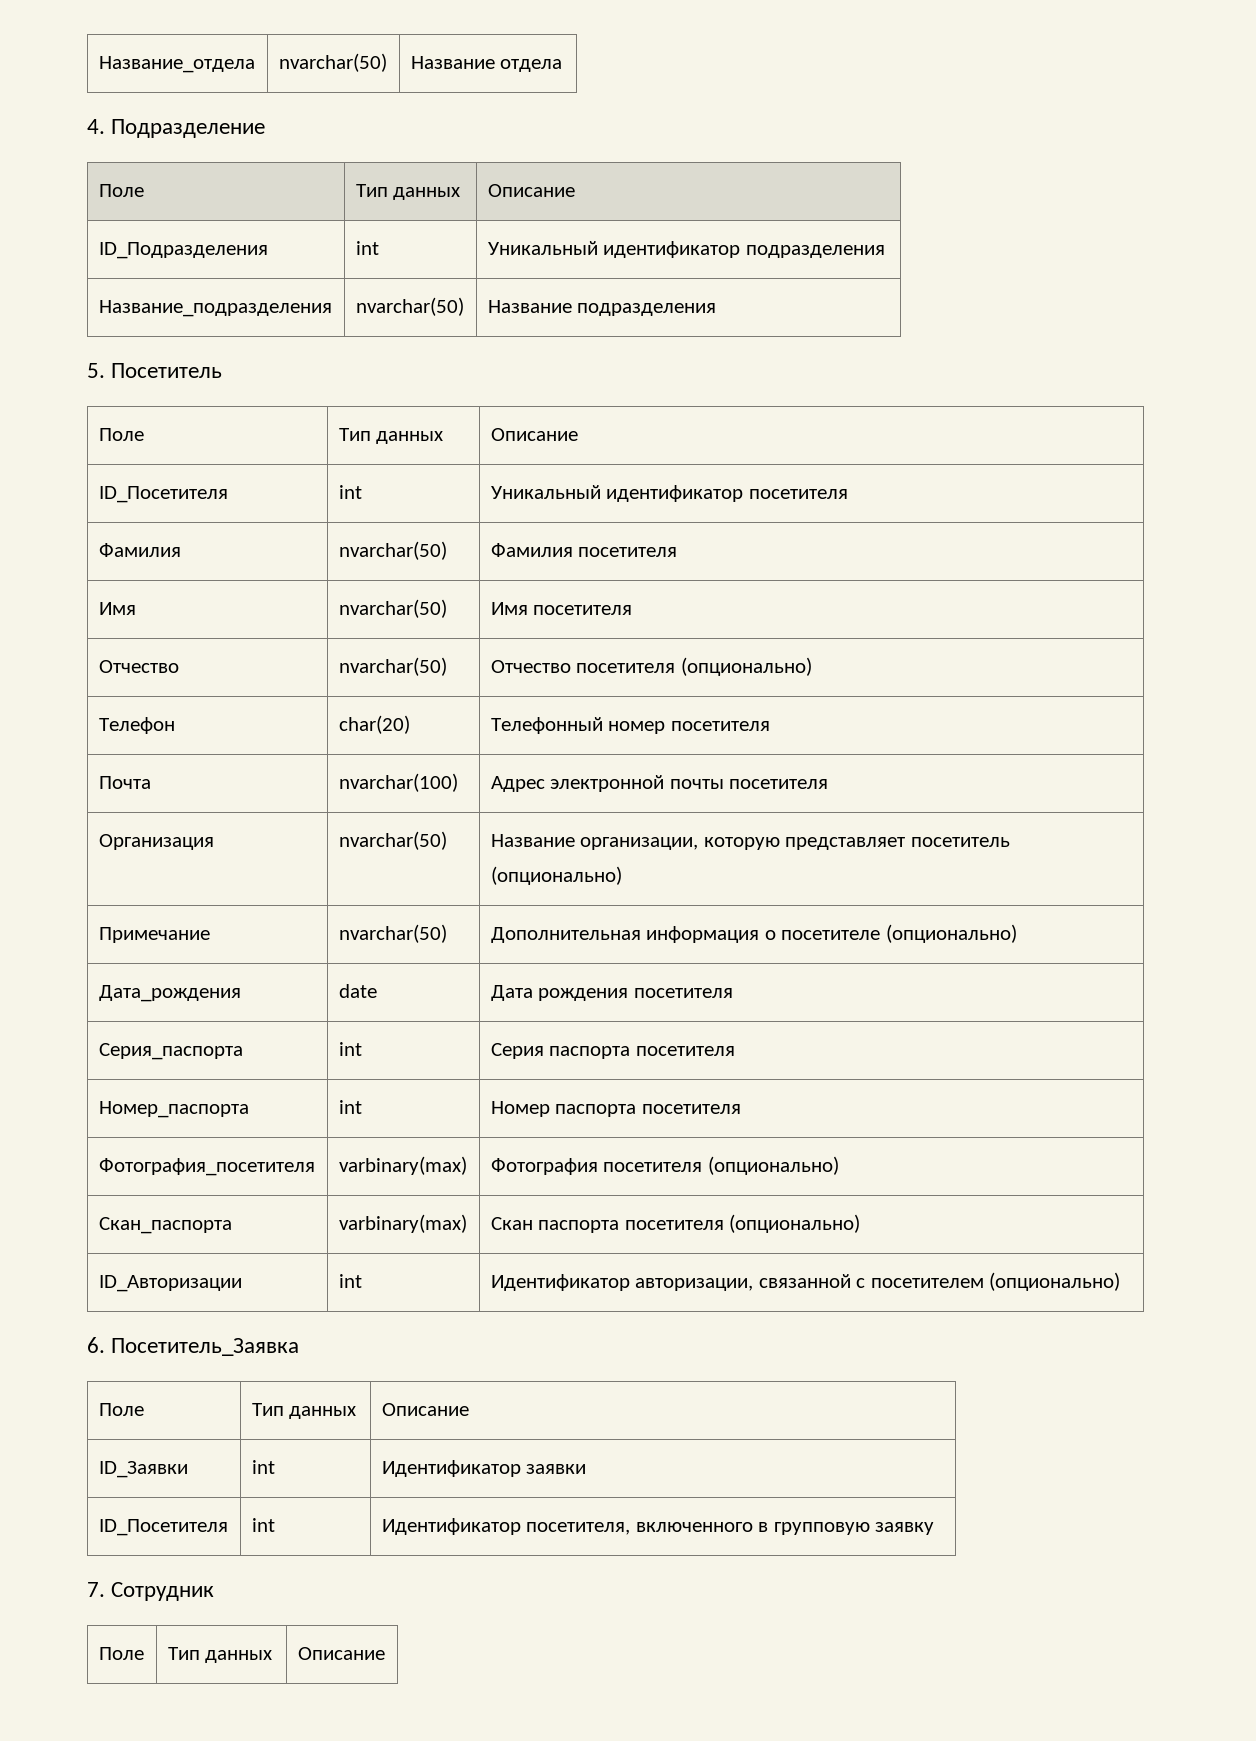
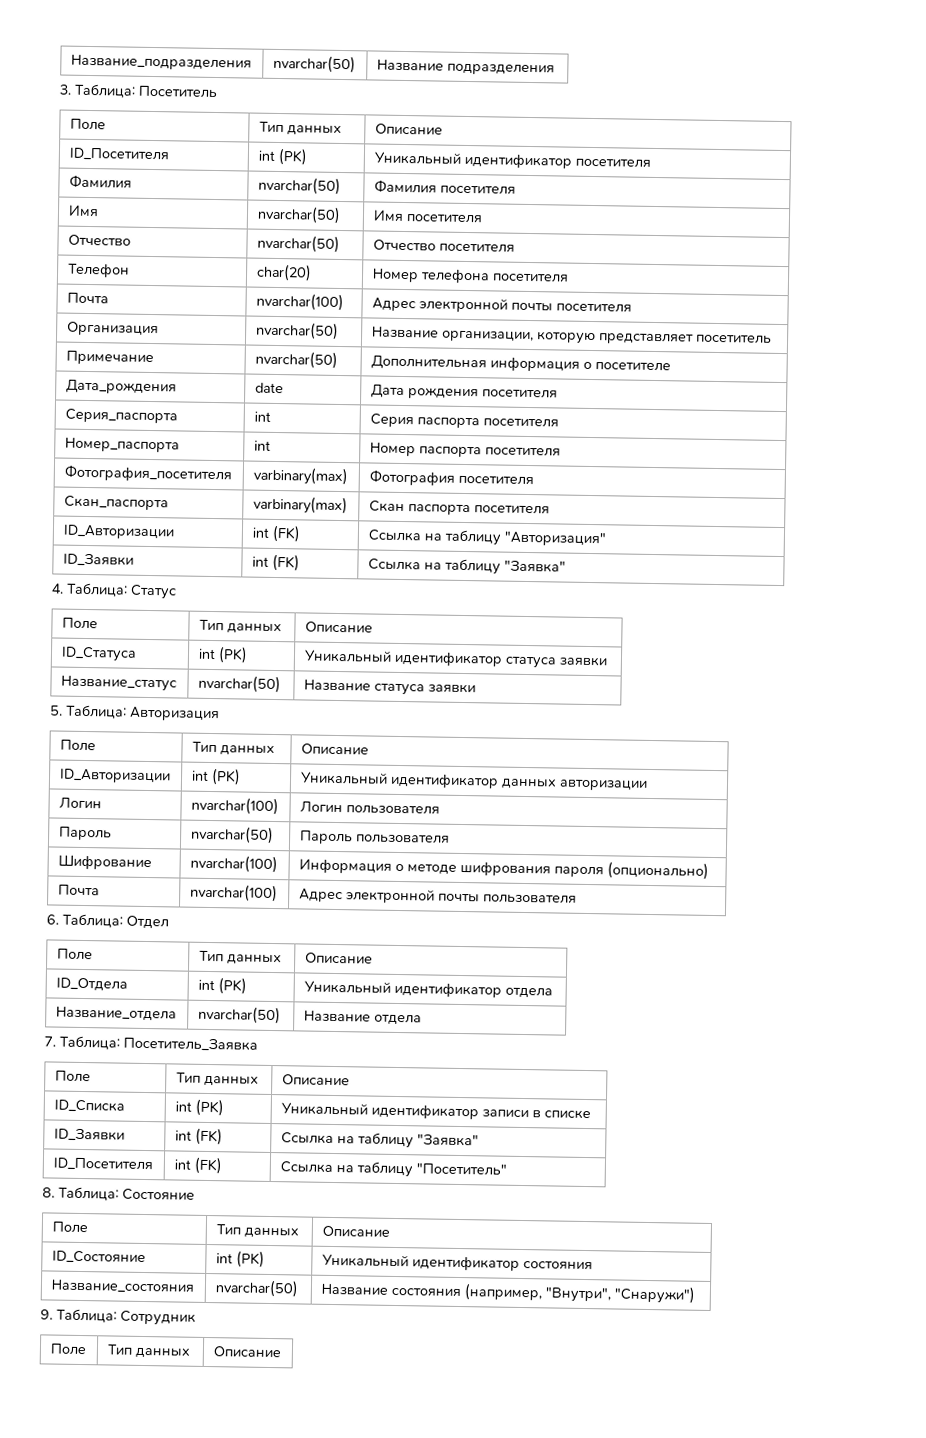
[98,56,255,73] [278,53,387,72] [410,56,563,72] [87,119,266,138] [98,184,144,197] [355,184,461,200] [487,184,575,197] [98,242,268,259] [355,241,379,255] [487,241,885,258] Название_отдела | nvarchar(50) | Название отдела // 4. Подразделение // Поле | Тип данных | Описание // ID_Подразделения | int | Уникальный идентификатор подразделения // -> (70, 62) none
[87,363,105,378] 5. -> [59,83,136,98] 3. Таблица:
(362, 492) none -> [277,147,308,166] (PK)
[680,657,812,676] (опционально) -> (515, 248) none
[490,717,666,734] Телефонный номер -> [371,268,490,284] Номер телефона
[490,866,622,885] (опционально) -> (772, 339) none
[885,924,1017,943] (опционально) -> (671, 367) none
[707,1156,839,1175] (опционально) -> (534, 480) none
[729,1214,861,1233] [98,1275,242,1292] [338,1274,362,1288] [490,1272,1121,1291] [87,1337,105,1353] (опционально) // ID_Авторизации | int | Идентификатор авторизации, связанной с посетителем (опционально) // 6. -> [62,524,175,540] [251,524,301,543] [367,529,606,547] [62,552,134,567] [251,553,300,572] [367,558,566,575] [51,582,177,600] [61,616,98,630] [198,619,282,634] [304,621,373,633] [60,646,137,662] [197,646,248,664] [303,649,607,669] [60,675,177,692] [197,674,281,694] [303,679,476,696] [50,704,220,722] [59,738,96,752] [191,741,275,756] [300,743,369,755] [58,768,171,784] [190,768,241,786] [299,771,648,791] [58,796,102,810] [190,796,279,816] [299,800,440,815] [58,825,112,841] [190,825,274,844] [299,829,450,845] [57,854,152,871] [189,854,278,874] [298,858,709,880] [57,883,100,896] [189,883,278,903] [298,888,577,904] [46,913,169,929] [56,947,93,961] [198,950,282,965] [304,952,373,964] [55,977,128,991] [197,977,247,995] [303,980,553,998] [55,1006,177,1021] [197,1005,281,1025] [303,1010,422,1025] [44,1035,120,1050] // ID_Авторизации | int (FK) | Ссылка на таблицу "Авторизация" // ID_Заявки | int (FK) | Ссылка на таблицу "Заявка" // 4. Таблица: Статус // Поле | Тип данных | Описание // ID_Статуса | int (PK) | Уникальный идентификатор статуса заявки // Название_статус | nvarchar(50) | Название статуса заявки // 5. Таблица: Авторизация // Поле | Тип данных | Описание // ID_Авторизации | int (PK) | Уникальный идентификатор данных авторизации // Логин | nvarchar(100) | Логин пользователя // Пароль | nvarchar(50) | Пароль пользователя // Шифрование | nvarchar(100) | Информация о методе шифрования пароля (опционально) // Почта | nvarchar(100) | Адрес электронной почты пользователя // 6. Таблица: Отдел // Поле | Тип данных | Описание // ID_Отдела | int (PK) | Уникальный идентификатор отдела // Название_отдела | nvarchar(50) | Название отдела // 7. Таблица:
[98,1461,188,1478] [251,1460,275,1474] [381,1460,587,1477] [98,1519,228,1536] [251,1518,275,1532] [381,1518,935,1535] [87,1582,105,1597] ID_Заявки | int | Идентификатор заявки // ID_Посетителя | int | Идентификатор посетителя, включенного в групповую заявку // 7. -> [53,1099,125,1113] [174,1098,224,1117] [280,1102,591,1120] [53,1127,125,1142] [174,1127,223,1146] [280,1132,479,1149] [52,1156,153,1172] [173,1156,223,1175] [279,1161,507,1178] [42,1186,195,1201] [51,1220,88,1234] [215,1224,299,1238] [321,1225,390,1237] [51,1250,146,1265] [215,1250,265,1268] [321,1253,593,1271] [50,1279,195,1294] [214,1279,299,1298] [320,1283,696,1304] [40,1308,117,1323] ID_Списка | int (PK) | Уникальный идентификатор записи в списке // ID_Заявки | int (FK) | Ссылка на таблицу "Заявка" // ID_Посетителя | int (FK) | Ссылка на таблицу "Посетитель" // 8. Таблица: Состояние // Поле | Тип данных | Описание // ID_Состояние | int (PK) | Уникальный идентификатор состояния // Название_состояния | nvarchar(50) | Название состояния (например, "Внутри", "Снаружи") // 9. Таблица:

